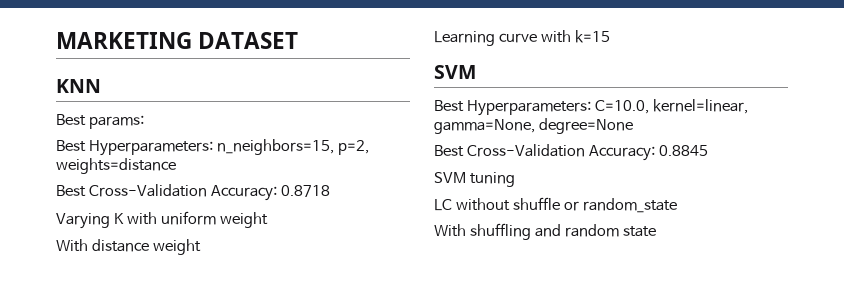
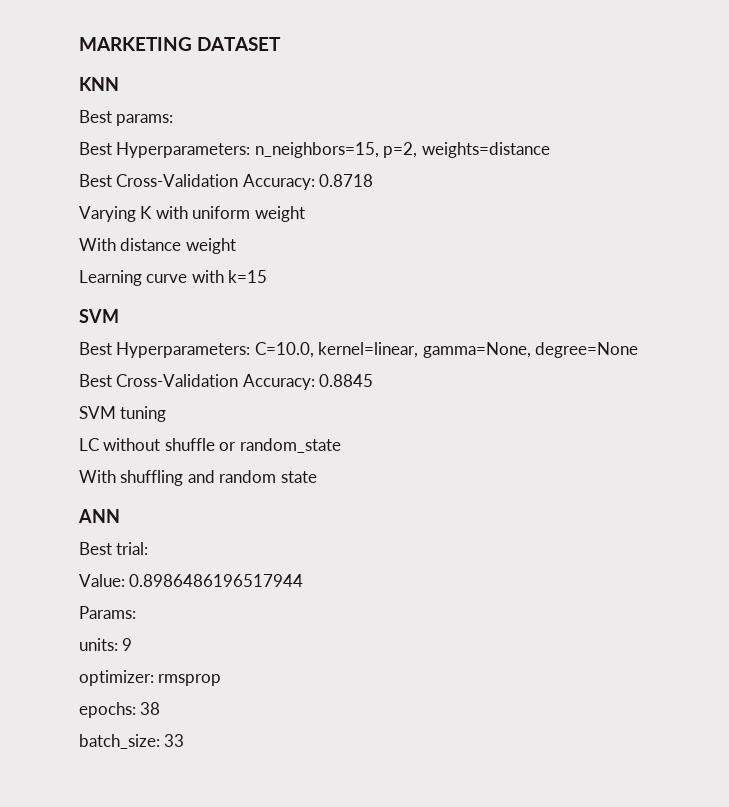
(656, 231) none -> [78,509,120,523] [79,542,149,555] [79,574,304,587] [79,606,136,619] [79,638,133,651] [79,670,222,686] [79,702,161,718] [79,734,185,749] // ANN // Best trial: // Value: 0.8986486196517944 // Params: // units: 9 // optimizer: rmsprop // epochs: 38 // batch_size: 33

